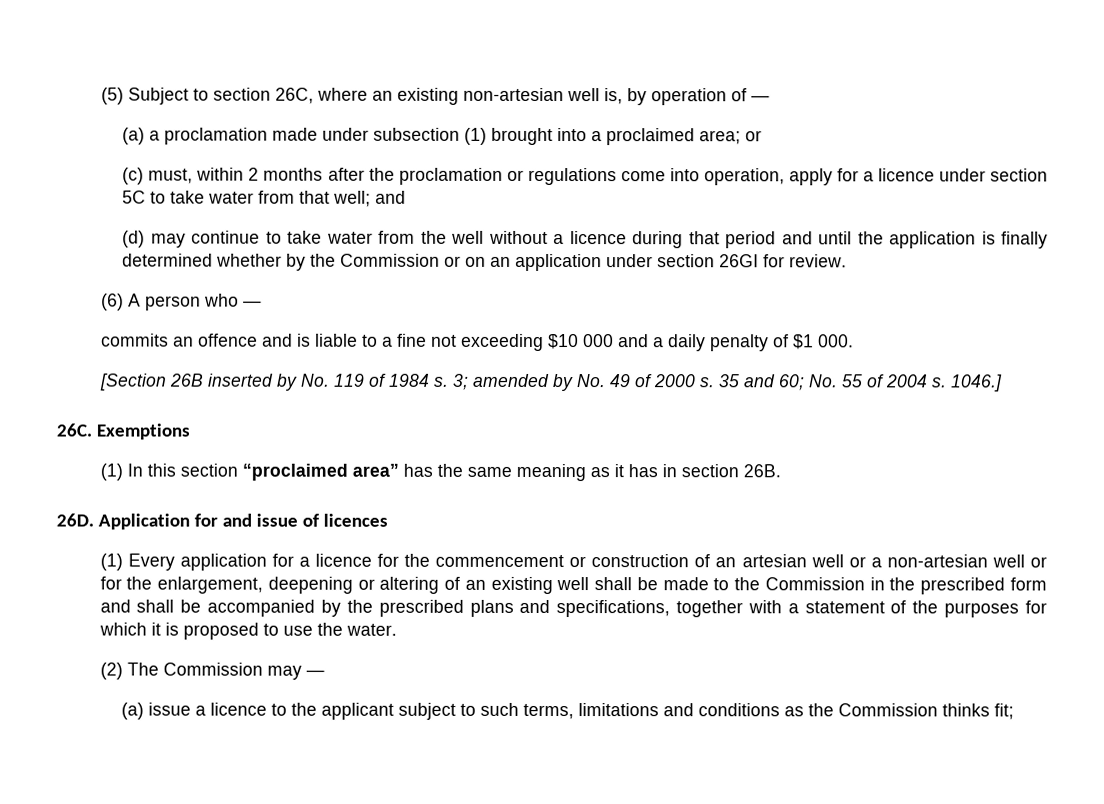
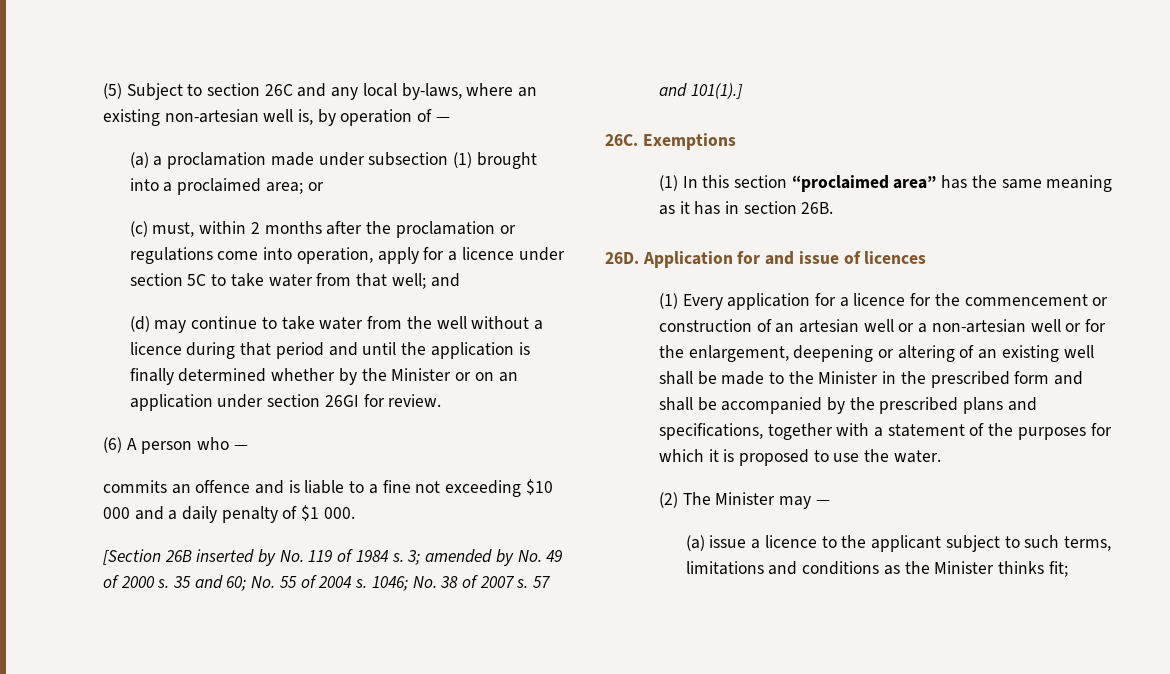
[274,87,314,104] 26C, -> [264,83,462,100] 26C and any local by-laws,
[340,253,441,267] Commission -> [391,368,452,381] Minister
[950,374,1003,392] 1046.] -> [371,575,552,591] [658,83,743,99] 1046; No. 38 of 2007 s. 57 and 101(1).]
[764,577,865,591] Commission -> [818,371,879,384] Minister
[162,662,263,676] Commission -> [715,492,776,505] Minister
[838,703,939,717] Commission -> [934,561,995,574] Minister

